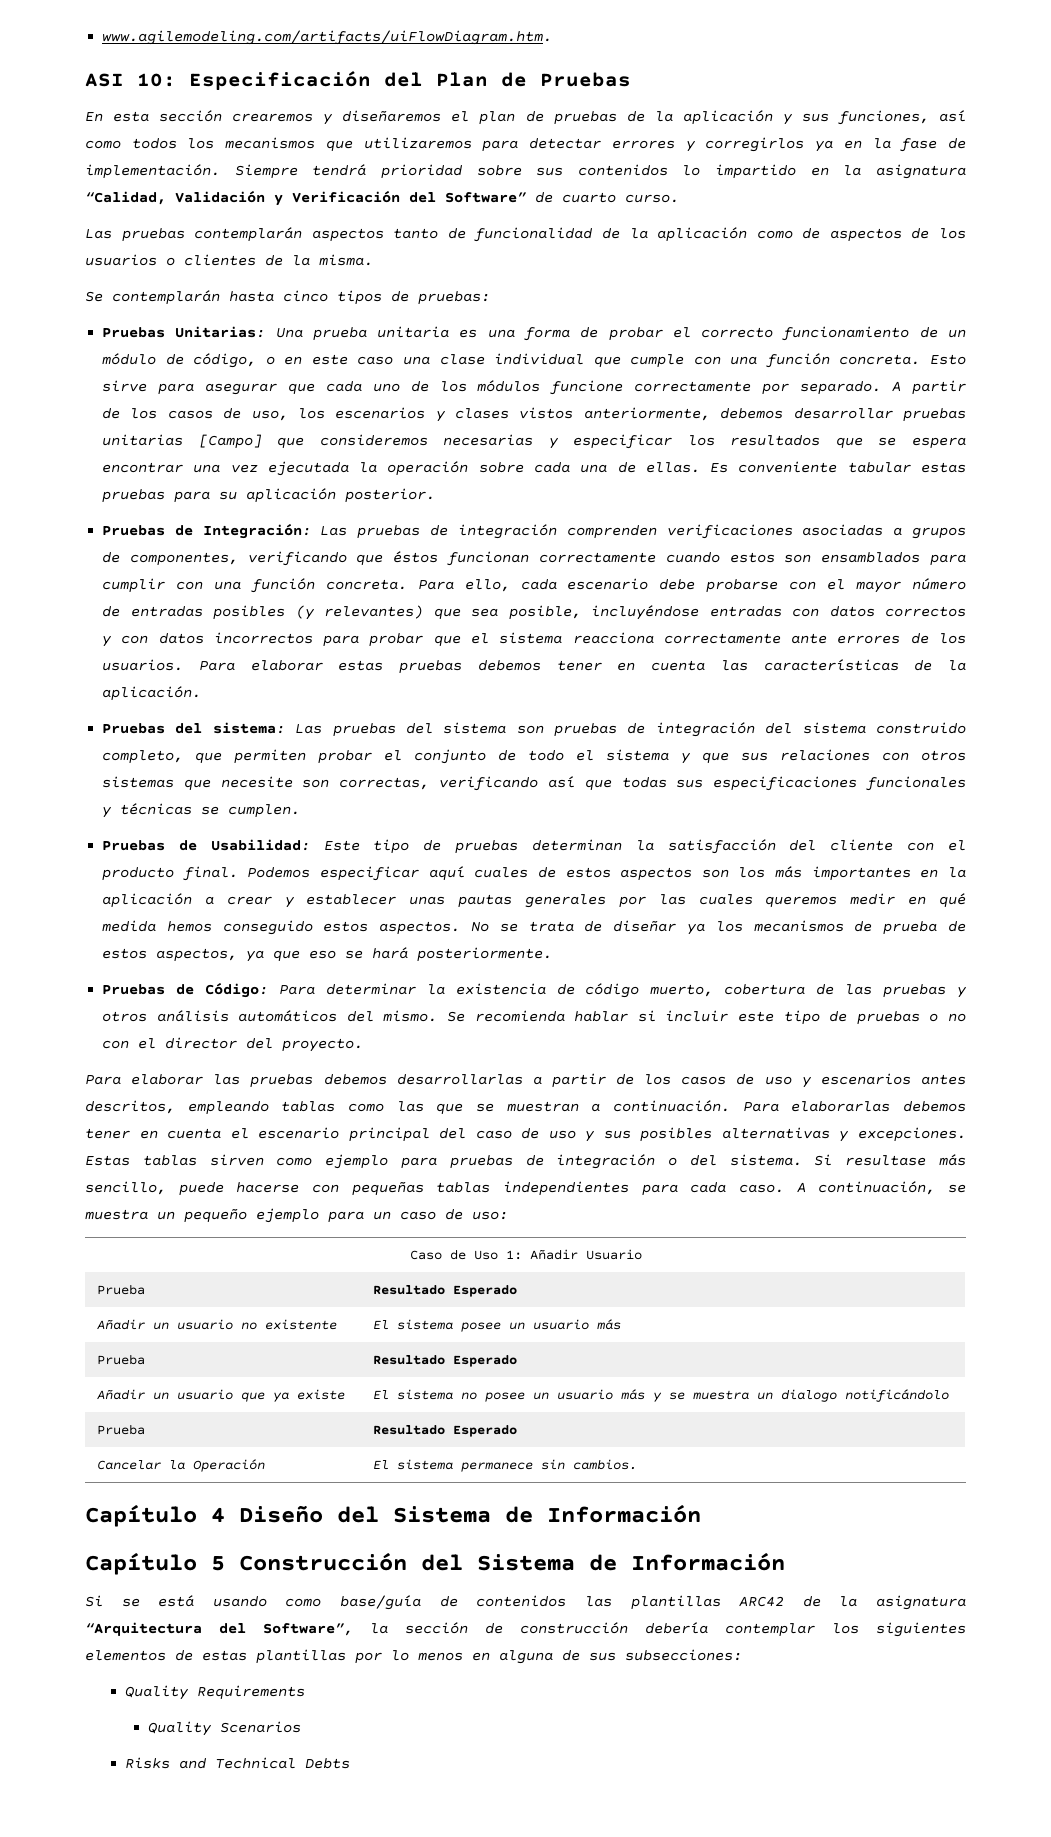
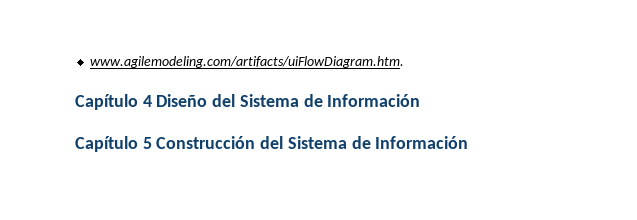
[85,71,631,90] [85,110,966,125] [85,137,967,152] [85,164,966,179] [85,190,679,206] [85,227,966,242] [85,254,373,266] [85,290,490,305] [102,326,966,341] [102,353,967,368] [102,380,966,395] [102,407,967,422] [102,434,966,449] [102,461,966,476] [102,488,436,503] [102,523,967,539] [102,551,967,566] [102,578,966,593] [102,605,967,620] [102,632,966,647] [102,659,967,674] [102,686,202,701] [102,722,967,737] [102,749,966,764] [102,776,967,791] [102,803,301,818] [102,839,967,854] [102,866,967,881] [102,893,966,908] [102,920,966,935] [102,947,553,962] [102,982,967,998] [102,1010,967,1025] [102,1037,364,1052] [85,1073,966,1088] [85,1100,966,1115] [85,1127,966,1142] [85,1154,967,1169] [85,1181,966,1196] [85,1208,508,1223] [409,1249,642,1260] [97,1284,146,1295] [373,1285,518,1297] [97,1319,338,1330] [373,1319,622,1332] [97,1354,146,1365] [373,1355,518,1367] [97,1389,346,1402] [373,1389,950,1402] [97,1424,146,1435] [373,1425,518,1437] [97,1459,266,1472] [373,1459,638,1472] // ASI 10: Especificación del Plan de Pruebas // En esta sección crearemos y diseñaremos el plan de pruebas de la aplicación y sus funciones, así como todos los mecanismos que utilizaremos para detectar errores y corregirlos ya en la fase de implementación. Siempre tendrá prioridad sobre sus contenidos lo impartido en la asignatura “Calidad, Validación y Verificación del Software” de cuarto curso. // Las pruebas contemplarán aspectos tanto de funcionalidad de la aplicación como de aspectos de los usuarios o clientes de la misma. // Se contemplarán hasta cinco tipos de pruebas: // Pruebas Unitarias: Una prueba unitaria es una forma de probar el correcto funcionamiento de un módulo de código, o en este caso una clase individual que cumple con una función concreta. Esto sirve para asegurar que cada uno de los módulos funcione correctamente por separado. A partir de los casos de uso, los escenarios y clases vistos anteriormente, debemos desarrollar pruebas unitarias [Campo] que consideremos necesarias y especificar los resultados que se espera encontrar una vez ejecutada la operación sobre cada una de ellas. Es conveniente tabular estas pruebas para su aplicación posterior. // Pruebas de Integración: Las pruebas de integración comprenden verificaciones asociadas a grupos de componentes, verificando que éstos funcionan correctamente cuando estos son ensamblados para cumplir con una función concreta. Para ello, cada escenario debe probarse con el mayor número de entradas posibles (y relevantes) que sea posible, incluyéndose entradas con datos correctos y con datos incorrectos para probar que el sistema reacciona correctamente ante errores de los usuarios. Para elaborar estas pruebas debemos tener en cuenta las características de la aplicación. // Pruebas del sistema: Las pruebas del sistema son pruebas de integración del sistema construido completo, que permiten probar el conjunto de todo el sistema y que sus relaciones con otros sistemas que necesite son correctas, verificando así que todas sus especificaciones funcionales y técnicas se cumplen. // Pruebas de Usabilidad: Este tipo de pruebas determinan la satisfacción del cliente con el producto final. Podemos especificar aquí cuales de estos aspectos son los más importantes en la aplicación a crear y establecer unas pautas generales por las cuales queremos medir en qué medida hemos conseguido estos aspectos. No se trata de diseñar ya los mecanismos de prueba de estos aspectos, ya que eso se hará posteriormente. // Pruebas de Código: Para determinar la existencia de código muerto, cobertura de las pruebas y otros análisis automáticos del mismo. Se recomienda hablar si incluir este tipo de pruebas o no con el director del proyecto. // Para elaborar las pruebas debemos desarrollarlas a partir de los casos de uso y escenarios antes descritos, empleando tablas como las que se muestran a continuación. Para elaborarlas debemos tener en cuenta el escenario principal del caso de uso y sus posibles alternativas y excepciones. Estas tablas sirven como ejemplo para pruebas de integración o del sistema. Si resultase más sencillo, puede hacerse con pequeñas tablas independientes para cada caso. A continuación, se muestra un pequeño ejemplo para un caso de uso: // Caso de Uso 1: Añadir Usuario // Prueba | Resultado Esperado // Añadir un usuario no existente | El sistema posee un usuario más // Prueba | Resultado Esperado // Añadir un usuario que ya existe | El sistema no posee un usuario más y se muestra un dialogo notificándolo // Prueba | Resultado Esperado // Cancelar la Operación | El sistema permanece sin cambios. -> (405, 62) none
[85,1595,967,1610] [85,1622,966,1637] [85,1649,742,1664] [125,1685,306,1700] [148,1721,302,1736] [125,1757,351,1769] // Si se está usando como base/guía de contenidos las plantillas ARC42 de la asignatura “Arquitectura del Software”, la sección de construcción debería contemplar los siguientes elementos de estas plantillas por lo menos en alguna de sus subsecciones: // Quality Requirements // Quality Scenarios // Risks and Technical Debts -> (469, 142) none

